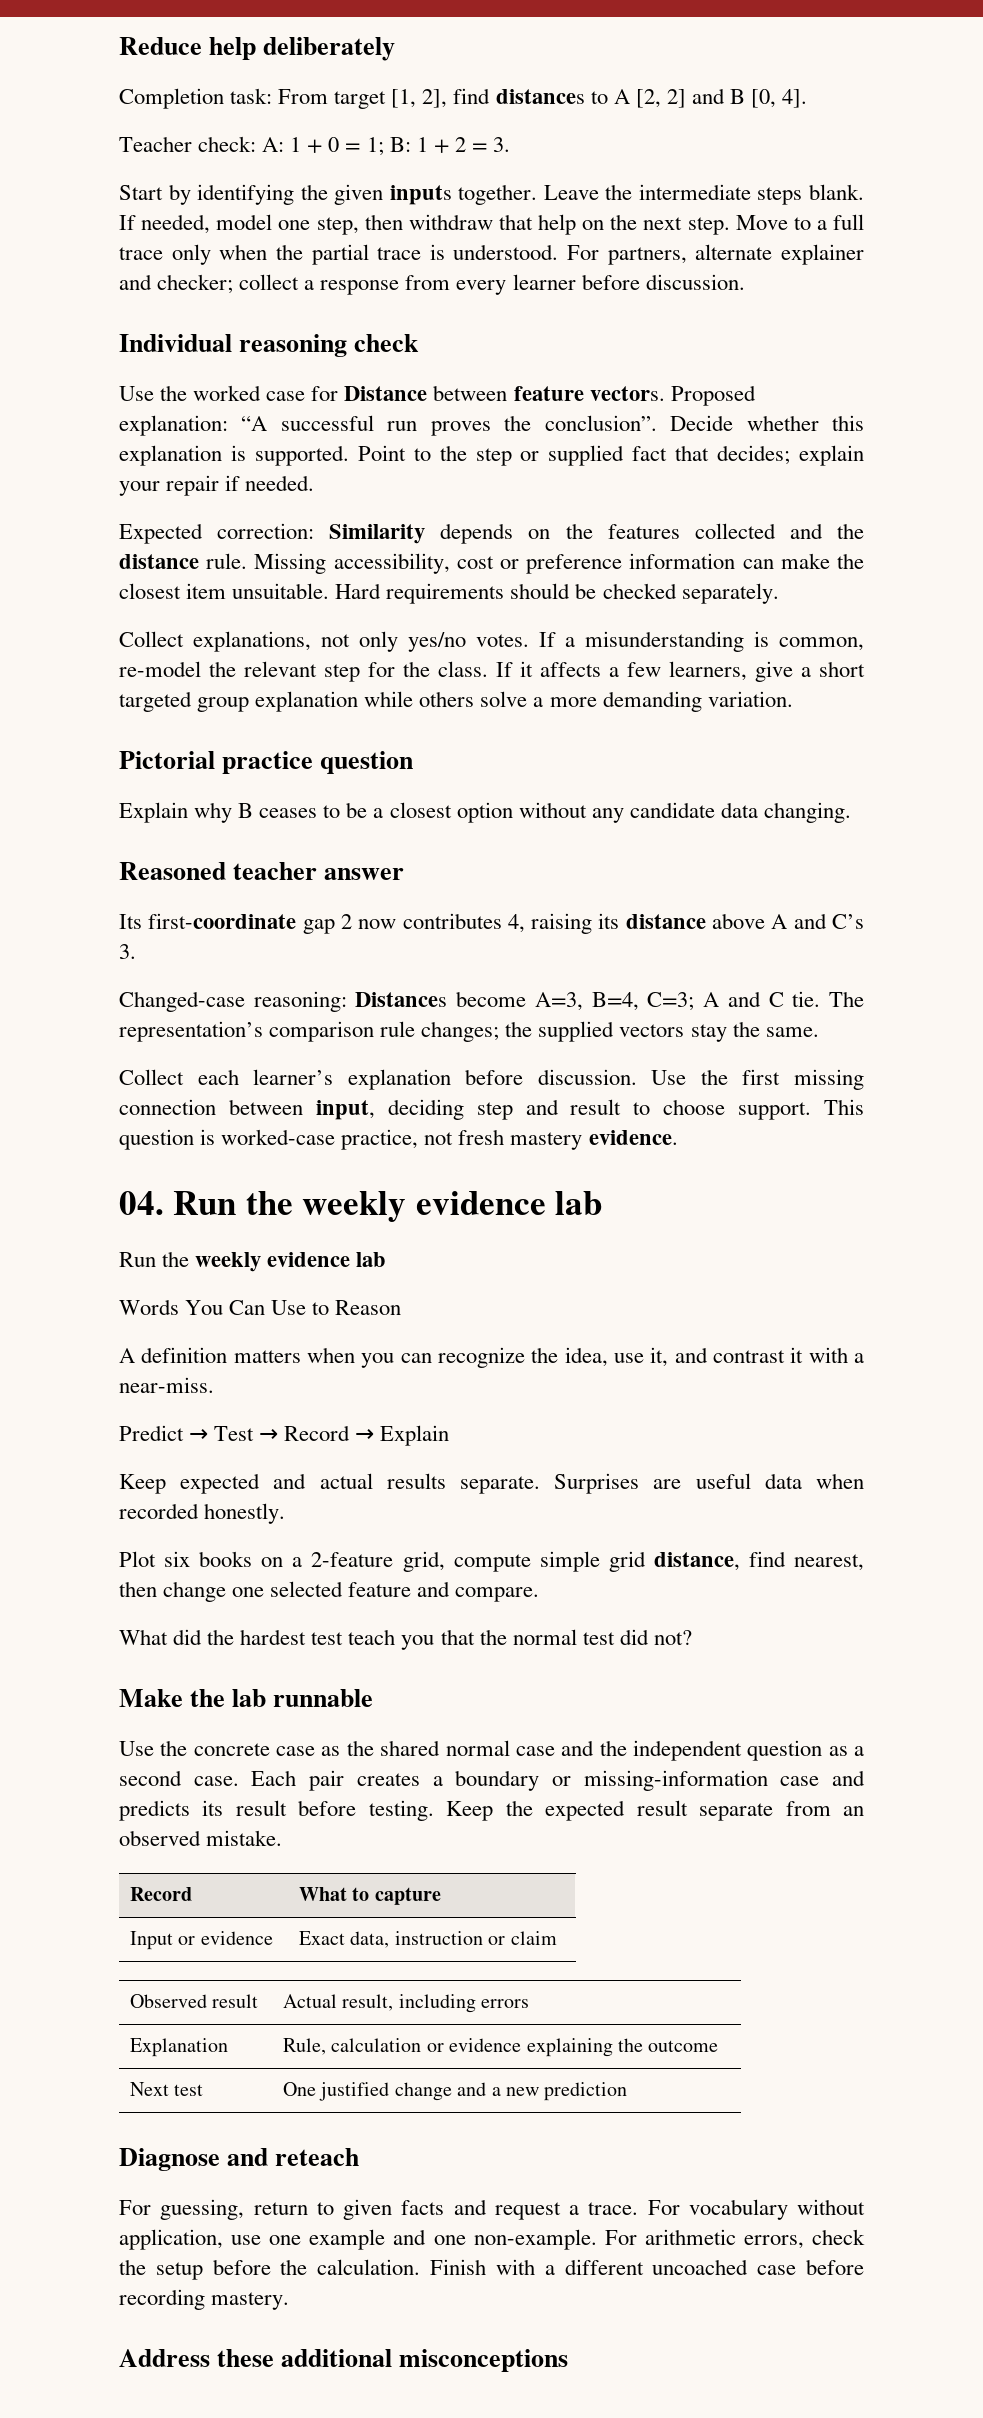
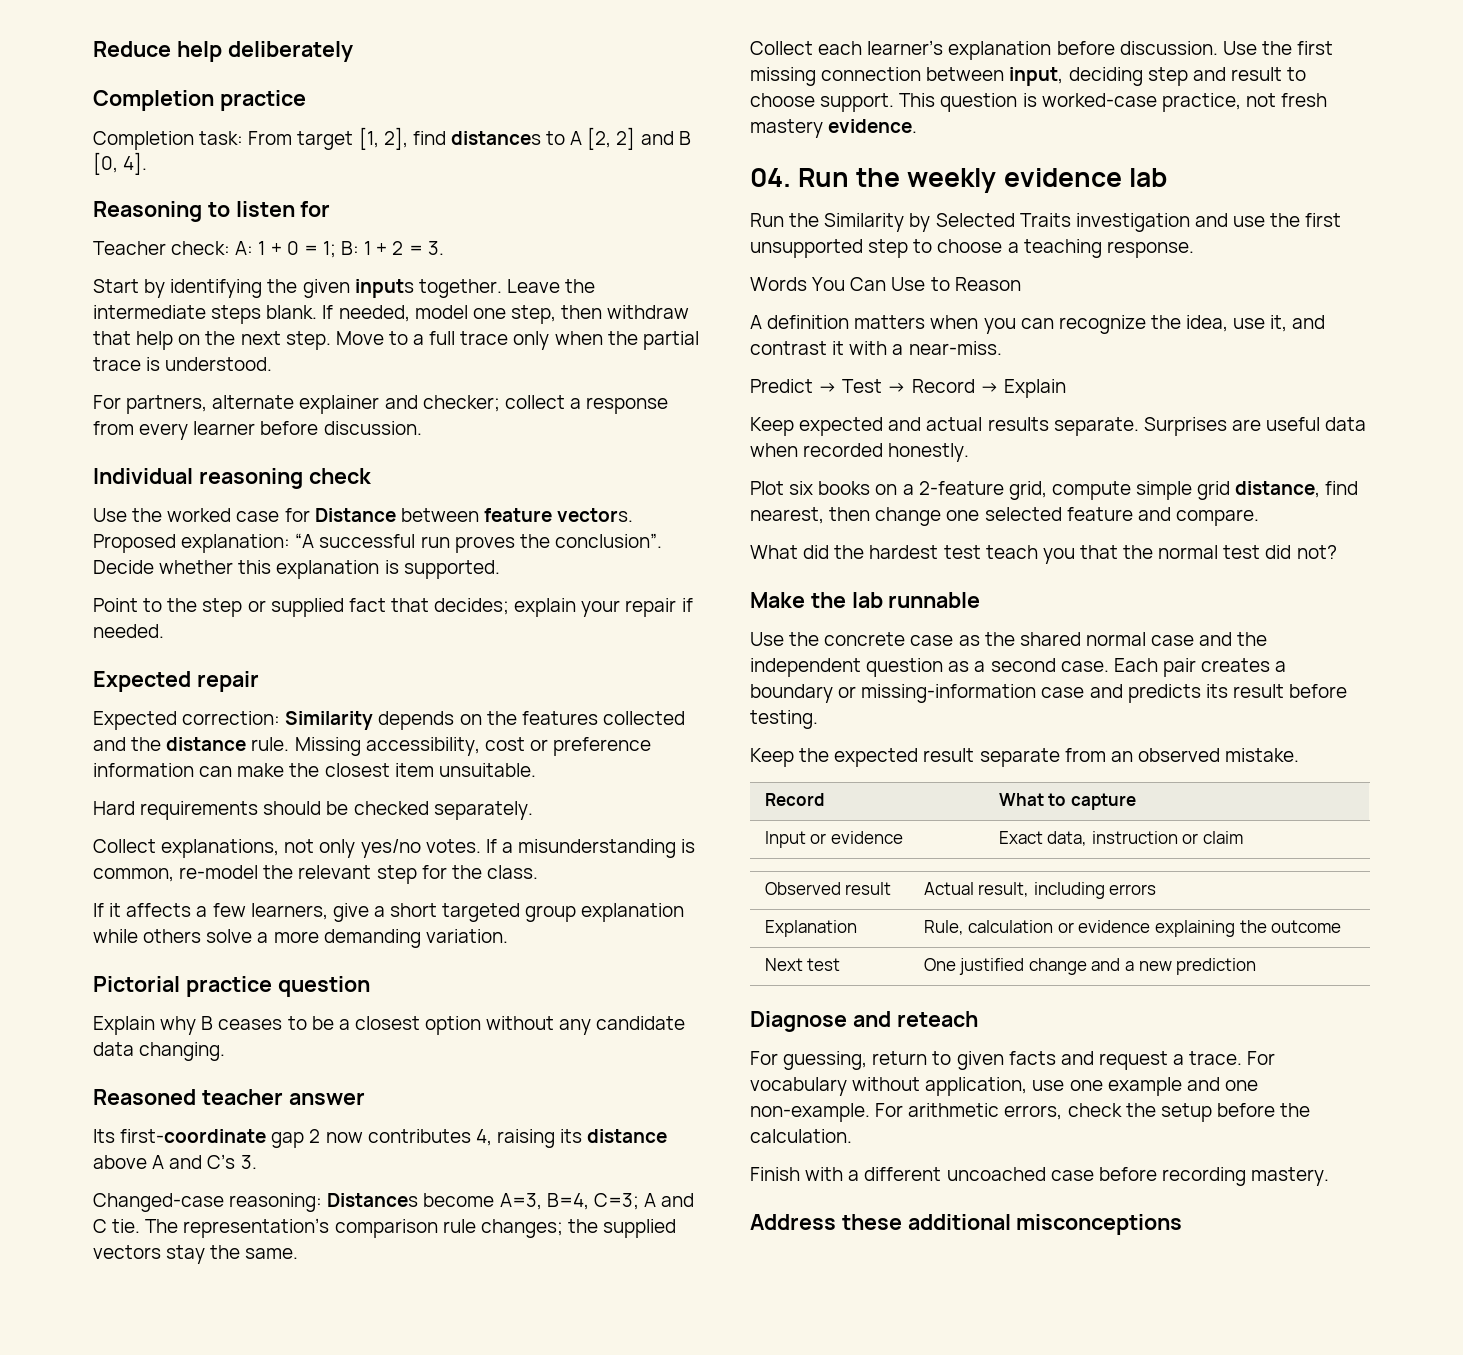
(396, 49) none -> [93,90,306,111] // Completion practice
(808, 98) none -> [93,201,331,222] // Reasoning to listen for
(559, 252) none -> (273, 364) //
(349, 455) none -> (500, 569) //
(315, 483) none -> [93,671,259,692] // Expected repair
(330, 591) none -> (536, 770) //
(488, 669) none -> (538, 872) //
[195,1252,387,1272] weekly evidence lab -> [824,213,1342,232] [750,239,1194,258] Similarity by Selected Traits investigation and use the first unsupported step to choose a teaching response.
(434, 1810) none -> (818, 719) //
(421, 2267) none -> (852, 1136) //

